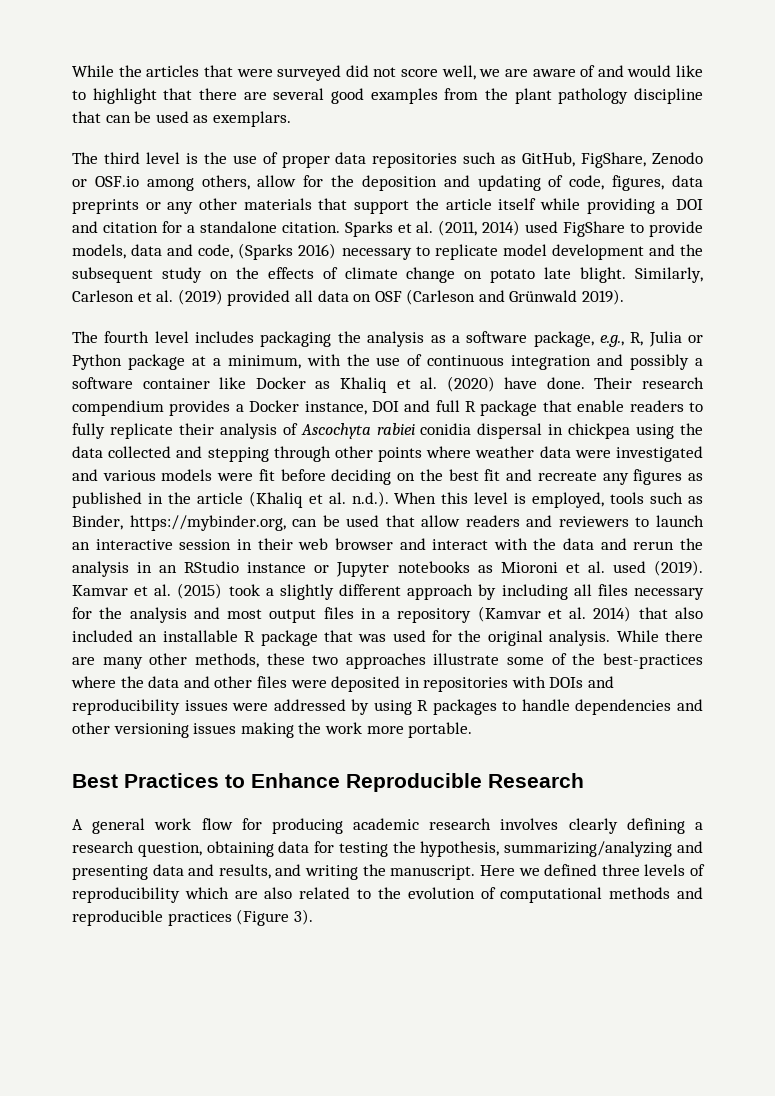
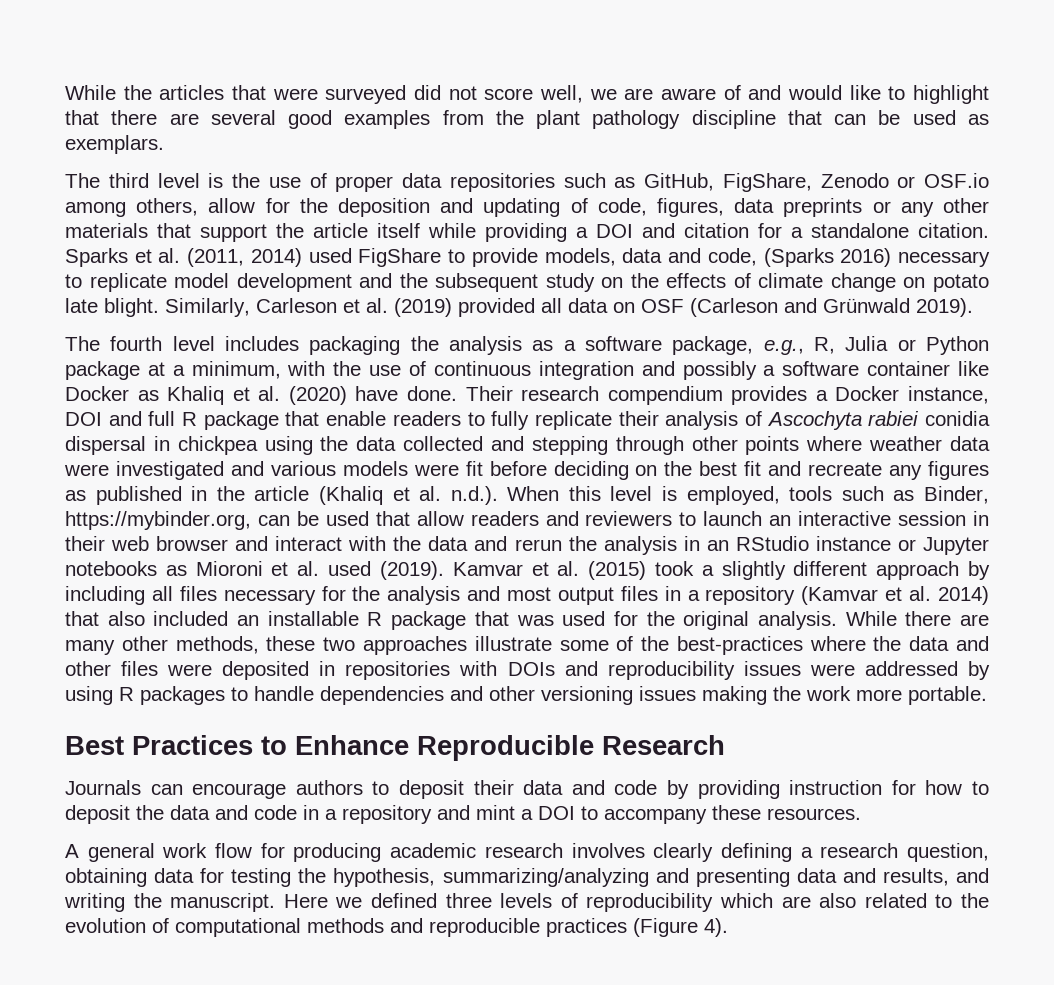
(584, 780) none -> [65,780,990,799] [65,805,861,824] // Journals can encourage authors to deposit their data and code by providing instruction for how to deposit the data and code in a repository and mint a DOI to accompany these resources.
[293,909,313,925] 3). -> [704,918,728,937] 4).

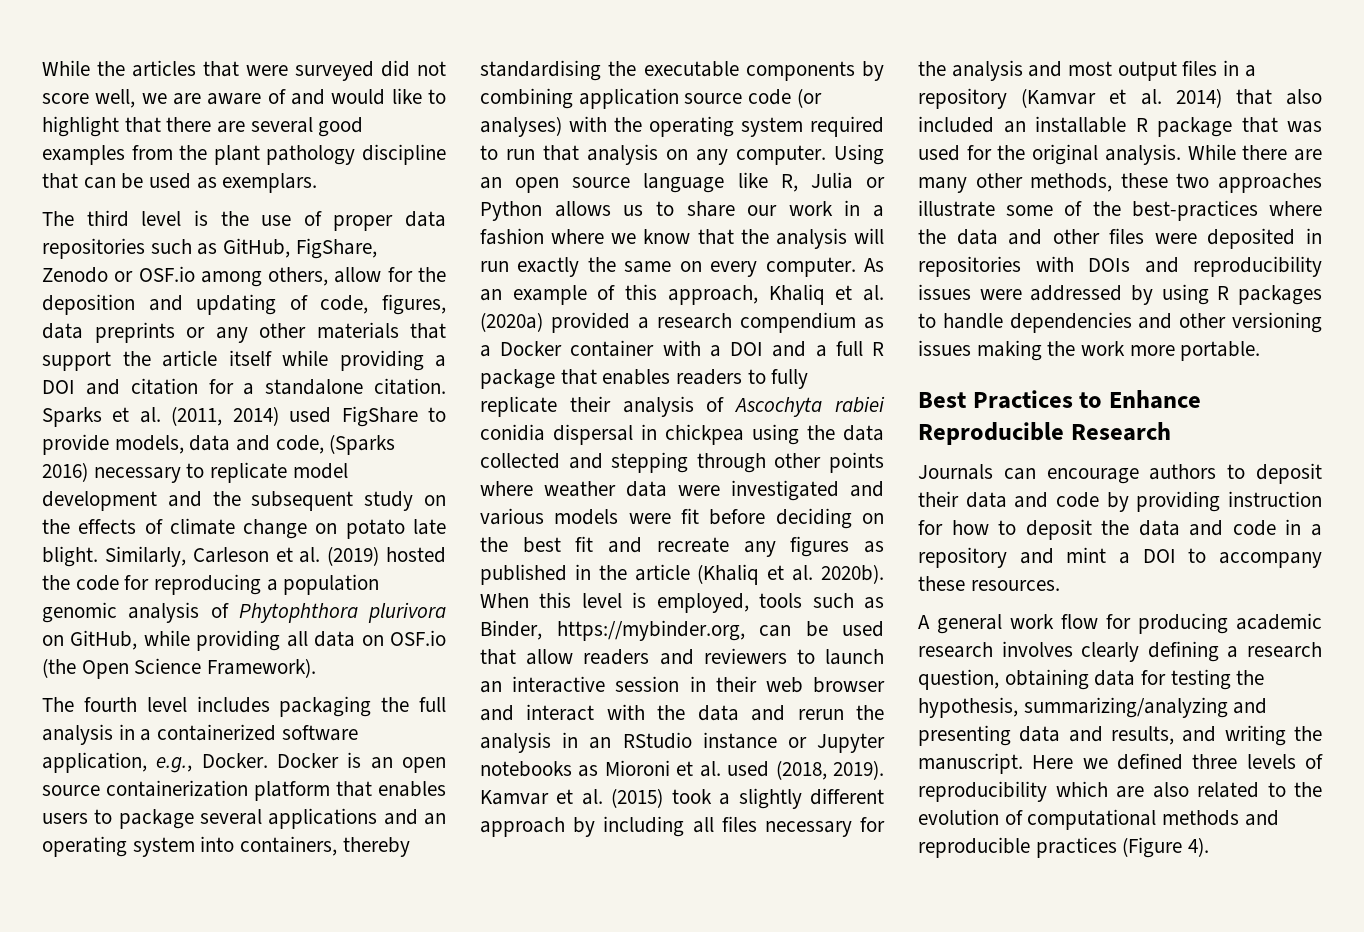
[458,298,973,317] provided all data on OSF (Carleson and Grünwald 2019). -> [386,547,446,563] [42,574,380,595] [42,602,446,623] [42,630,446,651] [42,658,317,679] hosted the code for reproducing a population genomic analysis of Phytophthora plurivora on GitHub, while providing all data on OSF.io (the Open Science Framework).
[449,336,990,355] [65,361,990,380] [65,386,513,405] analysis as a software package, e.g., R, Julia or Python package at a minimum, with the use of continuous integration and possibly a software container like Docker as Khaliq et al. (2020) have done. Their -> [419,697,446,712] [42,724,358,745] [42,752,446,773] [42,780,446,801] [42,808,446,829] [42,836,410,857] [480,60,884,81] [480,88,822,109] [480,116,884,137] [480,144,884,165] [480,172,885,193] [480,200,884,221] [480,228,884,249] [480,257,884,277] [480,284,884,305] [480,312,649,333] full analysis in a containerized software application, e.g., Docker. Docker is an open source containerization platform that enables users to package several applications and an operating system into containers, thereby standardising the executable components by combining application source code (or analyses) with the operating system required to run that analysis on any computer. Using an open source language like R, Julia or Python allows us to share our work in a fashion where we know that the analysis will run exactly the same on every computer. As an example of this approach, Khaliq et al. (2020a) provided a
[731,386,808,405] provides -> [864,317,884,329] as
[907,386,989,404] [65,411,142,426] instance, DOI and -> [570,340,827,357] container with a DOI and a
[326,411,387,426] enable -> [602,369,671,385] enables
[450,486,498,505] n.d.). -> [821,564,884,584] 2020b).
[379,561,444,580] (2019). -> [775,760,884,780] (2018, 2019).

